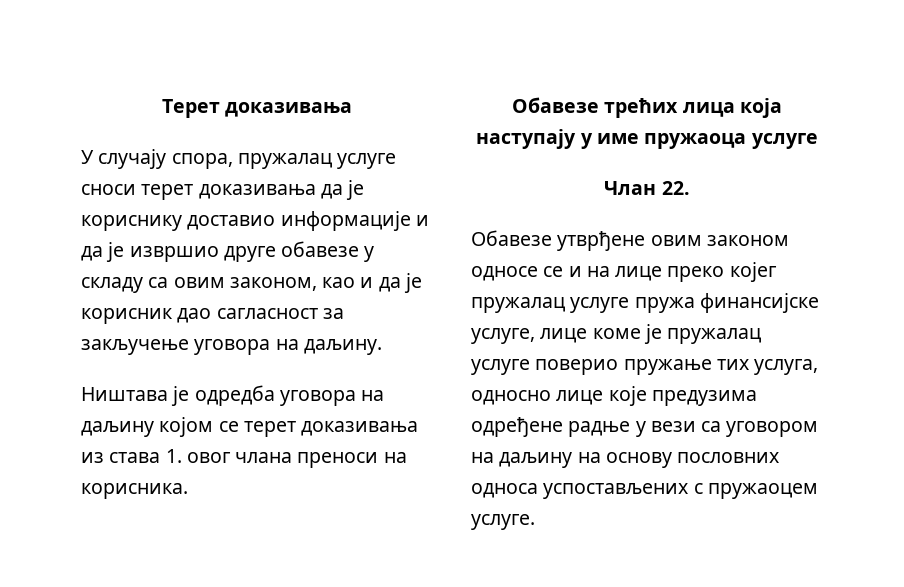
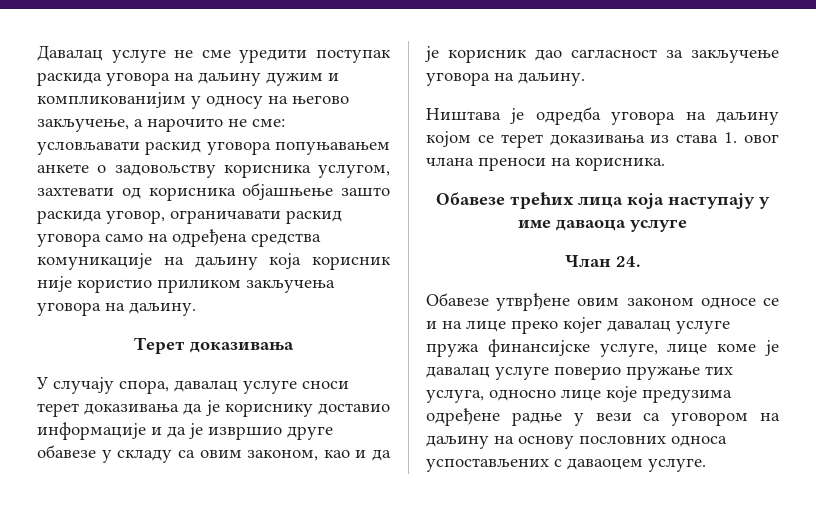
(161, 108) none -> [37,45,391,63] [37,72,339,86] [37,92,349,109] [37,118,285,132] [37,141,390,155] [37,164,390,178] [37,183,390,201] [37,210,342,224] [37,229,321,247] [37,253,391,270] [37,276,335,293] [37,302,196,316] Давалац услуге не сме уредити поступак раскида уговора на даљину дужим и компликованијим у односу на његово закључење, а нарочито не сме: условљавати раскид уговора попуњавањем анкете о задовољству корисника услугом, захтевати од корисника објашњење зашто раскида уговор, ограничавати раскид уговора само на одређена средства комуникације на даљину која корисник није користио приликом закључења уговора на даљину. //
[237,153,332,169] пружалац -> [174,380,238,392] давалац
[644,133,747,149] пружаоца -> [556,219,626,231] даваоца
[661,181,690,195] 22. -> [615,256,641,267] 24.
[471,297,565,313] пружалац -> [607,320,671,332] давалац
[667,328,762,344] пружалац -> [426,366,490,378] давалац
[707,483,818,499] пружаоцем -> [567,458,643,470] даваоцем

